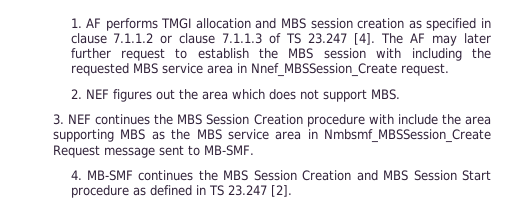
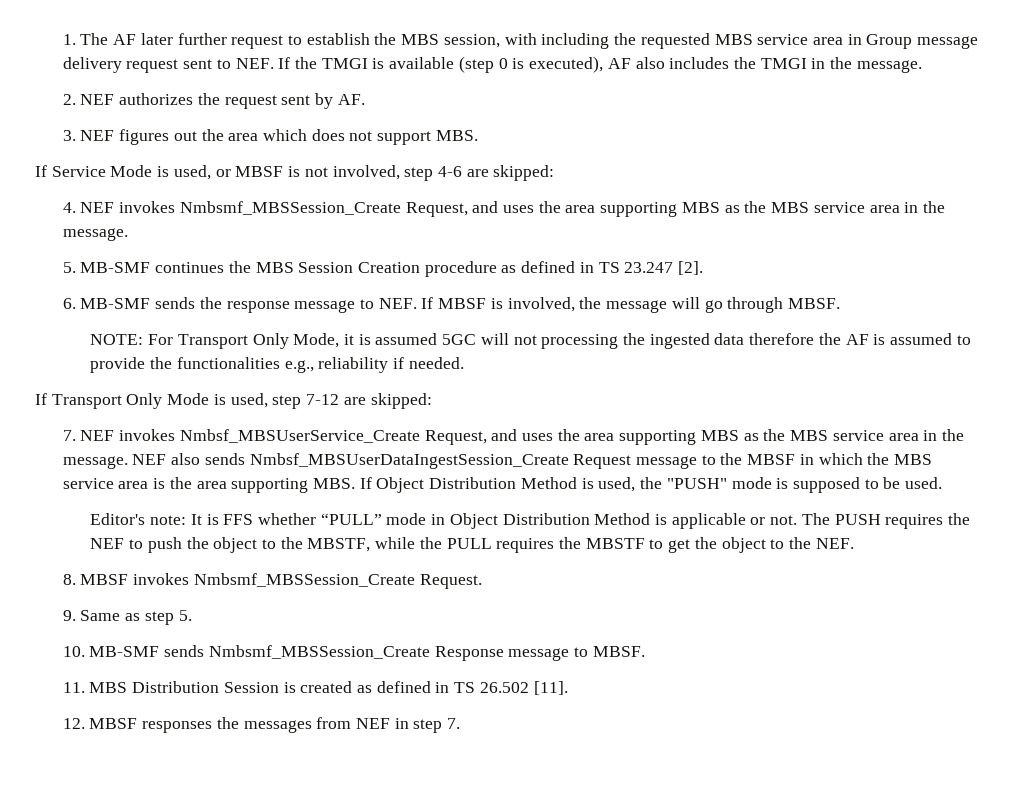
[86,18,492,31] [70,33,376,45] AF performs TMGI allocation and MBS session creation as specified in clause 7.1.1.2 or clause 7.1.1.3 of TS 23.247 [4]. -> (76, 39) none
[432,35,458,46] may -> (137, 39) none
[323,48,366,59] session -> [443,34,500,48] session,
[250,63,449,77] [70,89,82,99] Nnef_MBSSession_Create request. // 2. -> [866,34,979,49] [62,56,922,73] [62,93,365,109] [62,130,76,141] Group message delivery request sent to NEF. If the TMGI is available (step 0 is executed), AF also includes the TMGI in the message. // 2. NEF authorizes the request sent by AF. // 3.
[53,114,438,127] 3. NEF continues the MBS Session Creation procedure with include -> [35,165,555,181] [62,201,535,217] If Service Mode is used, or MBSF is not involved, step 4-6 are skipped: // 4. NEF invokes Nmbsmf_MBSSession_Create Request, and uses
[324,129,491,143] [53,145,254,158] [70,170,82,180] Nmbsmf_MBSSession_Create Request message sent to MB-SMF. // 4. -> [922,201,945,213] [62,228,128,241] [62,262,76,273] the message. // 5.
[356,170,491,181] and MBS Session Start -> (421, 267) none
(292, 191) none -> [62,297,840,313] [90,333,971,349] [90,357,464,373] [35,393,432,409] [62,429,964,445] [62,453,933,469] [62,477,943,493] [90,513,971,529] [90,537,854,553] [62,573,482,589] [62,610,192,625] [62,645,645,661] [62,681,568,695] [62,717,461,733] // 6. MB-SMF sends the response message to NEF. If MBSF is involved, the message will go through MBSF. // NOTE: For Transport Only Mode, it is assumed 5GC will not processing the ingested data therefore the AF is assumed to provide the functionalities e.g., reliability if needed. // If Transport Only Mode is used, step 7-12 are skipped: // 7. NEF invokes Nmbsf_MBSUserService_Create Request, and uses the area supporting MBS as the MBS service area in the message. NEF also sends Nmbsf_MBSUserDataIngestSession_Create Request message to the MBSF in which the MBS service area is the area supporting MBS. If Object Distribution Method is used, the "PUSH" mode is supposed to be used. // Editor's note: It is FFS whether “PULL” mode in Object Distribution Method is applicable or not. The PUSH requires the NEF to push the object to the MBSTF, while the PULL requires the MBSTF to get the object to the NEF. // 8. MBSF invokes Nmbsmf_MBSSession_Create Request. // 9. Same as step 5. // 10. MB-SMF sends Nmbsmf_MBSSession_Create Response message to MBSF. // 11. MBS Distribution Session is created as defined in TS 26.502 [11]. // 12. MBSF responses the messages from NEF in step 7.

